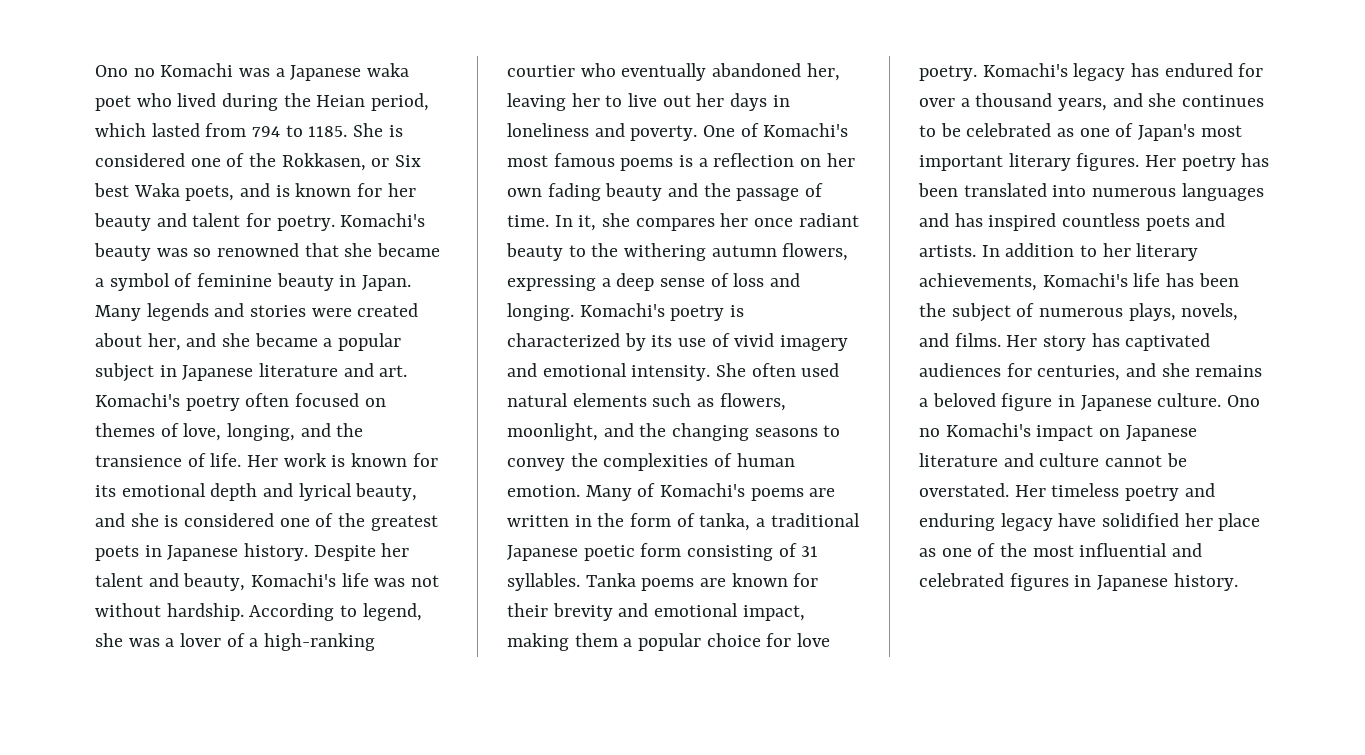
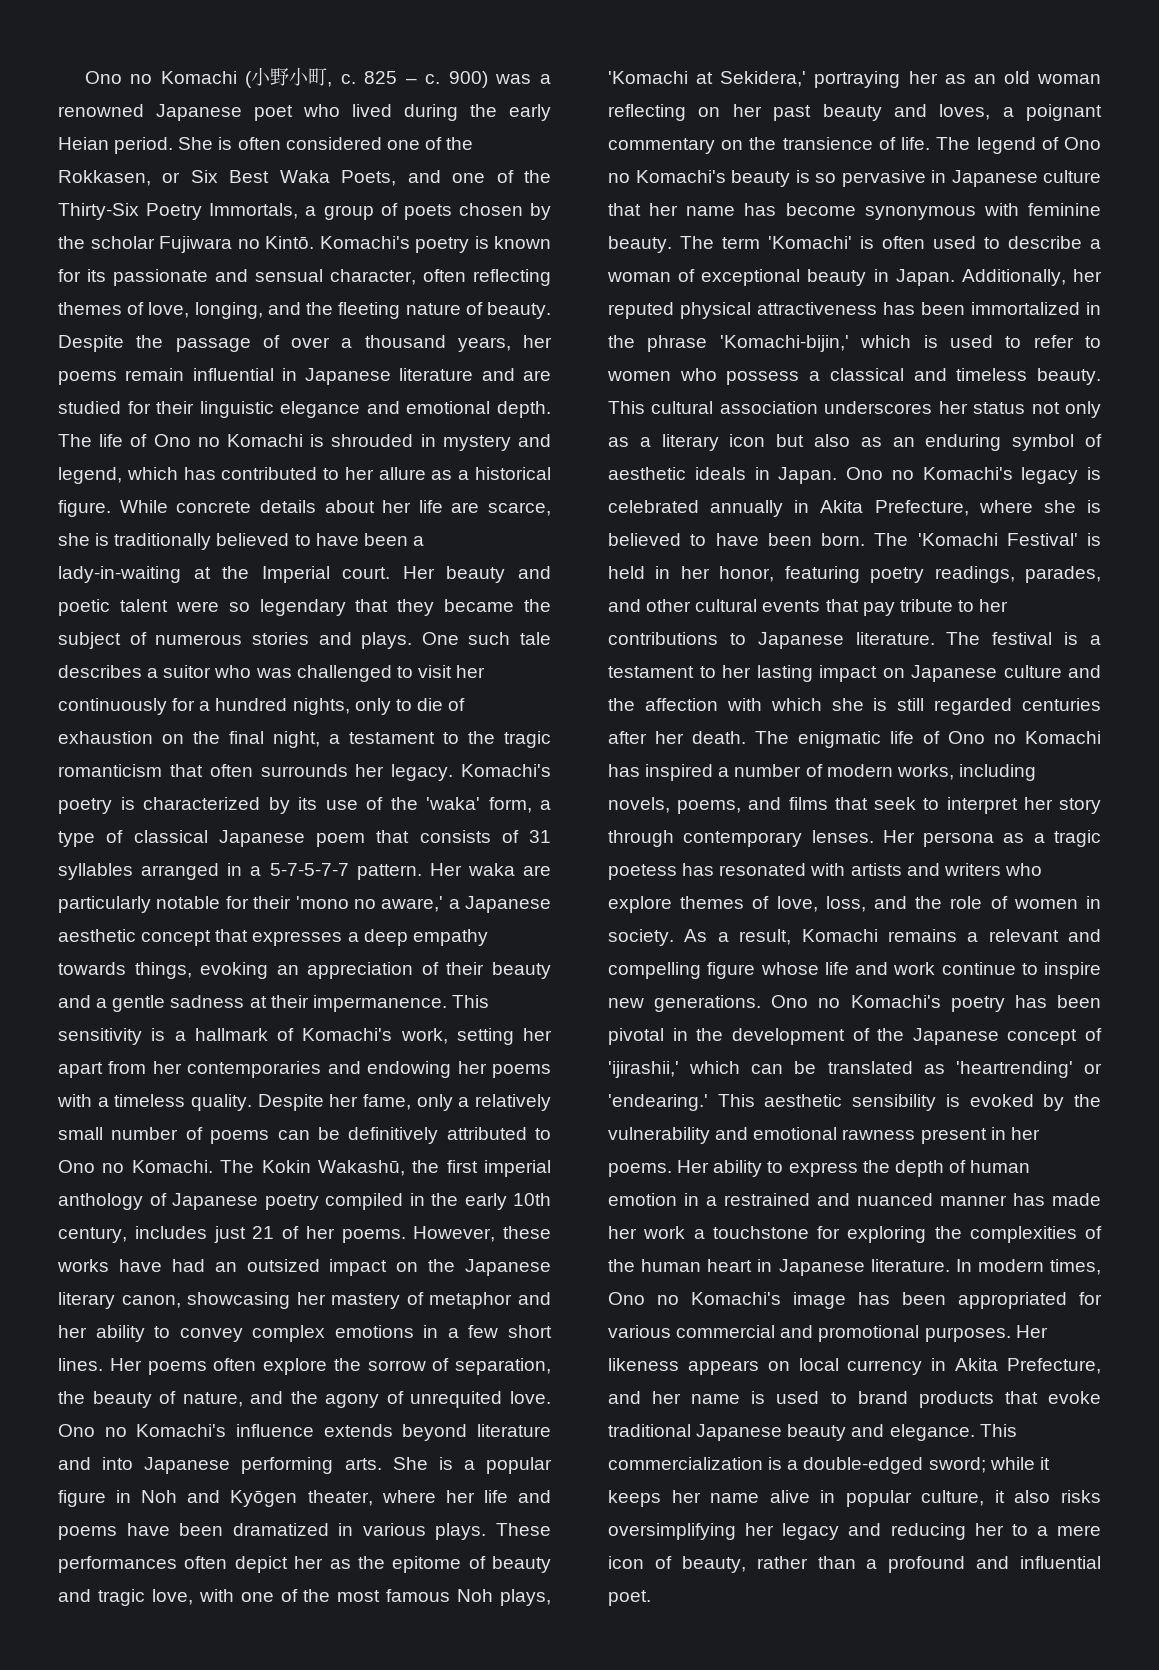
[95,63,410,81] Ono no Komachi was a Japanese waka -> [84,67,551,88] [58,104,242,121] Ono no Komachi (小野小町, c. 825 – c. 900) was a renowned Japanese
[316,93,430,111] [95,123,403,137] Heian period, which lasted from 794 to 1185. She is -> [509,104,551,121] [58,137,281,154] early Heian period. She is often
[94,183,416,201] [94,213,426,231] [94,243,441,261] [95,273,412,291] [95,303,419,321] [95,333,402,351] [95,363,408,382] [95,393,386,411] best Waka poets, and is known for her beauty and talent for poetry. Komachi's beauty was so renowned that she became a symbol of feminine beauty in Japan. Many legends and stories were created about her, and she became a popular subject in Japanese literature and art. Komachi's poetry often focused on -> [229,170,551,186] [58,203,551,220] [58,236,551,253] [58,269,551,286] Best Waka Poets, and one of the Thirty-Six Poetry Immortals, a group of poets chosen by the scholar Fujiwara no Kintō. Komachi's poetry is known for its passionate and sensual character, often reflecting
[95,453,438,467] [95,483,418,501] [95,513,438,531] [95,543,410,561] [95,573,440,591] [95,603,422,621] [95,633,376,651] [507,63,840,81] [507,93,790,111] [507,123,849,141] [507,153,855,171] [507,183,824,201] [507,213,859,231] [506,243,849,261] [507,273,801,291] [507,303,574,321] transience of life. Her work is known for its emotional depth and lyrical beauty, and she is considered one of the greatest poets in Japanese history. Despite her talent and beauty, Komachi's life was not without hardship. According to legend, she was a lover of a high-ranking courtier who eventually abandoned her, leaving her to live out her days in loneliness and poverty. One of Komachi's most famous poems is a reflection on her own fading beauty and the passage of time. In it, she compares her once radiant beauty to the withering autumn flowers, expressing a deep sense of loss and longing. -> [338,302,551,319] [58,335,552,352] [58,368,551,385] [58,401,551,418] [58,434,551,451] [58,467,551,484] [58,500,551,517] [58,533,424,550] [58,566,551,583] [58,599,551,616] [58,632,551,649] [58,665,486,682] [58,698,466,715] [58,731,551,748] [58,764,454,781] fleeting nature of beauty. Despite the passage of over a thousand years, her poems remain influential in Japanese literature and are studied for their linguistic elegance and emotional depth. The life of Ono no Komachi is shrouded in mystery and legend, which has contributed to her allure as a historical figure. While concrete details about her life are scarce, she is traditionally believed to have been a lady-in-waiting at the Imperial court. Her beauty and poetic talent were so legendary that they became the subject of numerous stories and plays. One such tale describes a suitor who was challenged to visit her continuously for a hundred nights, only to die of exhaustion on the final night, a testament to the tragic romanticism that often surrounds her legacy.
[734,333,849,351] [507,363,840,381] [507,393,786,411] [507,423,841,441] [507,453,795,471] [507,483,836,501] [507,513,860,531] [507,543,819,561] [507,573,819,591] [507,603,805,621] [507,633,831,651] [919,63,1264,81] [919,93,1265,111] [919,123,1242,141] [919,153,1270,171] [918,183,1264,201] [919,213,1226,231] [919,243,1199,261] [919,273,1239,291] [919,303,1239,322] [919,333,1211,351] [919,363,1263,381] [919,393,1261,411] [919,423,1197,441] [919,453,1187,467] [919,483,1215,501] [919,513,1261,531] [919,543,1203,557] [919,573,1238,591] vivid imagery and emotional intensity. She often used natural elements such as flowers, moonlight, and the changing seasons to convey the complexities of human emotion. Many of Komachi's poems are written in the form of tanka, a traditional Japanese poetic form consisting of 31 syllables. Tanka poems are known for their brevity and emotional impact, making them a popular choice for love poetry. Komachi's legacy has endured for over a thousand years, and she continues to be celebrated as one of Japan's most important literary figures. Her poetry has been translated into numerous languages and has inspired countless poets and artists. In addition to her literary achievements, Komachi's life has been the subject of numerous plays, novels, and films. Her story has captivated audiences for centuries, and she remains a beloved figure in Japanese culture. Ono no Komachi's impact on Japanese literature and culture cannot be overstated. Her timeless poetry and enduring legacy have solidified her place as one of the most influential and celebrated figures in Japanese history. -> [390,797,551,813] [58,830,551,847] [58,863,551,880] [58,896,551,913] [58,929,488,946] [58,962,551,979] [58,995,489,1012] [58,1028,552,1045] [58,1061,552,1078] [57,1094,551,1111] [58,1127,551,1144] [58,1160,551,1177] [58,1193,551,1210] [58,1226,551,1243] [57,1259,551,1276] [58,1292,551,1309] [58,1325,552,1342] [58,1358,551,1375] [58,1391,551,1408] [58,1424,551,1441] [58,1457,552,1474] [58,1490,551,1507] [58,1523,551,1540] [58,1556,551,1573] [58,1589,551,1606] [608,71,1101,88] [608,104,1102,121] [608,137,1101,154] [608,170,1101,187] [608,203,1101,220] [608,236,1101,253] [607,269,1102,286] [608,302,1101,319] [608,335,1101,352] [607,368,1101,385] [608,401,1101,418] [608,434,1102,451] [608,467,1101,484] [608,500,1101,517] [608,533,1101,546] [608,566,1101,583] [608,599,1009,616] [608,632,1101,649] [608,665,1101,682] [608,698,1101,715] [608,731,1101,748] [608,764,1036,781] [608,797,1101,814] [608,830,1101,847] [608,863,1042,880] [608,896,1101,913] [608,929,1101,946] [608,962,1101,979] [608,995,1101,1012] [608,1028,1102,1045] [608,1061,1102,1078] [608,1094,1101,1111] [608,1127,1040,1144] [608,1160,1031,1177] [608,1193,1101,1206] [608,1226,1102,1243] [608,1259,1101,1276] [608,1292,1102,1309] [608,1325,1048,1342] [608,1358,1101,1375] [608,1391,1101,1408] [608,1424,1017,1441] [608,1457,1050,1474] [608,1490,1101,1507] [608,1523,1101,1540] [608,1556,1101,1573] [608,1590,651,1606] the 'waka' form, a type of classical Japanese poem that consists of 31 syllables arranged in a 5-7-5-7-7 pattern. Her waka are particularly notable for their 'mono no aware,' a Japanese aesthetic concept that expresses a deep empathy towards things, evoking an appreciation of their beauty and a gentle sadness at their impermanence. This sensitivity is a hallmark of Komachi's work, setting her apart from her contemporaries and endowing her poems with a timeless quality. Despite her fame, only a relatively small number of poems can be definitively attributed to Ono no Komachi. The Kokin Wakashū, the first imperial anthology of Japanese poetry compiled in the early 10th century, includes just 21 of her poems. However, these works have had an outsized impact on the Japanese literary canon, showcasing her mastery of metaphor and her ability to convey complex emotions in a few short lines. Her poems often explore the sorrow of separation, the beauty of nature, and the agony of unrequited love. Ono no Komachi's influence extends beyond literature and into Japanese performing arts. She is a popular figure in Noh and Kyōgen theater, where her life and poems have been dramatized in various plays. These performances often depict her as the epitome of beauty and tragic love, with one of the most famous Noh plays, 'Komachi at Sekidera,' portraying her as an old woman reflecting on her past beauty and loves, a poignant commentary on the transience of life. The legend of Ono no Komachi's beauty is so pervasive in Japanese culture that her name has become synonymous with feminine beauty. The term 'Komachi' is often used to describe a woman of exceptional beauty in Japan. Additionally, her reputed physical attractiveness has been immortalized in the phrase 'Komachi-bijin,' which is used to refer to women who possess a classical and timeless beauty. This cultural association underscores her status not only as a literary icon but also as an enduring symbol of aesthetic ideals in Japan. Ono no Komachi's legacy is celebrated annually in Akita Prefecture, where she is believed to have been born. The 'Komachi Festival' is held in her honor, featuring poetry readings, parades, and other cultural events that pay tribute to her contributions to Japanese literature. The festival is a testament to her lasting impact on Japanese culture and the affection with which she is still regarded centuries after her death. The enigmatic life of Ono no Komachi has inspired a number of modern works, including novels, poems, and films that seek to interpret her story through contemporary lenses. Her persona as a tragic poetess has resonated with artists and writers who explore themes of love, loss, and the role of women in society. As a result, Komachi remains a relevant and compelling figure whose life and work continue to inspire new generations. Ono no Komachi's poetry has been pivotal in the development of the Japanese concept of 'ijirashii,' which can be translated as 'heartrending' or 'endearing.' This aesthetic sensibility is evoked by the vulnerability and emotional rawness present in her poems. Her ability to express the depth of human emotion in a restrained and nuanced manner has made her work a touchstone for exploring the complexities of the human heart in Japanese literature. In modern times, Ono no Komachi's image has been appropriated for various commercial and promotional purposes. Her likeness appears on local currency in Akita Prefecture, and her name is used to brand products that evoke traditional Japanese beauty and elegance. This commercialization is a double-edged sword; while it keeps her name alive in popular culture, it also risks oversimplifying her legacy and reducing her to a mere icon of beauty, rather than a profound and influential poet.

